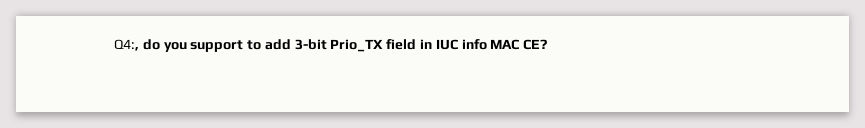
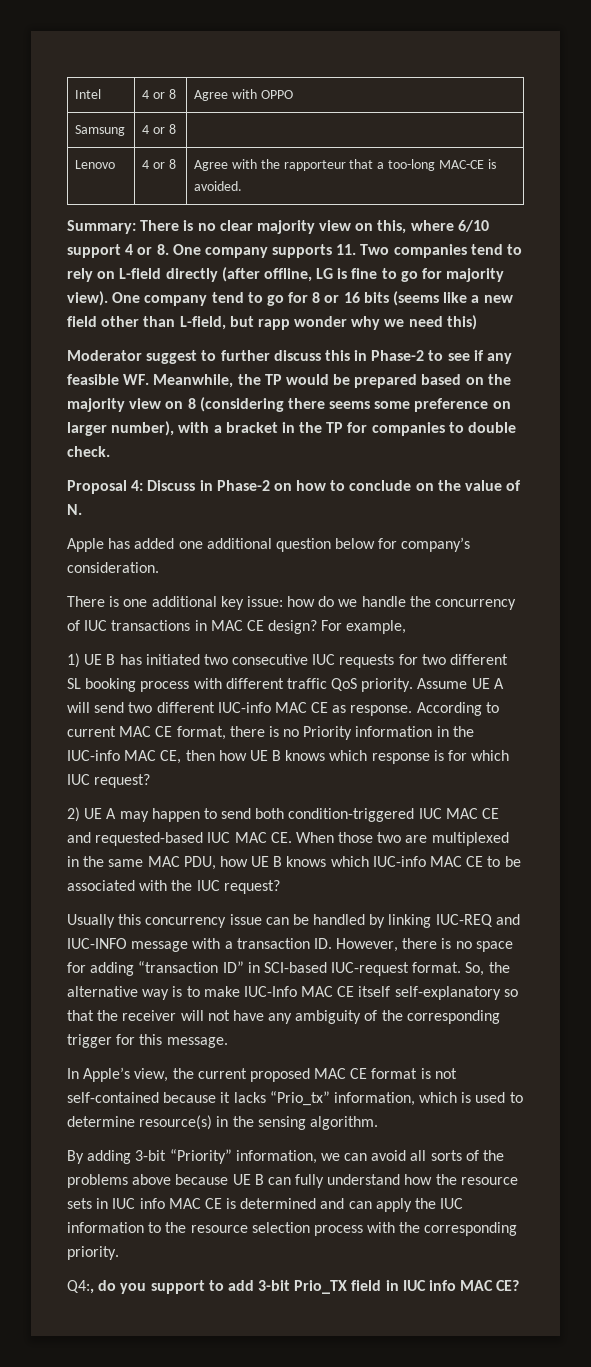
(114, 45) none -> [75,89,102,99] [142,89,176,99] [194,89,293,101] [75,125,126,136] [142,124,176,134] [75,160,116,169] [142,159,176,169] [194,159,496,171] [194,181,243,191] [67,220,489,234] [67,244,523,258] [67,267,505,282] [67,291,513,306] [67,315,477,330] [67,350,513,364] [67,374,511,388] [67,397,511,412] [67,421,517,436] [67,446,110,457] [67,480,522,494] [67,504,82,515] [67,537,471,552] [67,562,159,573] [67,596,517,610] [67,620,407,634] [67,653,509,668] [67,678,504,692] [67,702,499,716] [67,726,474,740] [67,750,510,764] [67,774,151,788] [67,807,500,822] [67,832,509,846] [67,856,521,870] [67,880,280,894] [67,914,520,928] [67,938,513,952] [67,961,510,976] [67,986,518,1000] [67,1010,500,1024] [67,1034,228,1048] [67,1067,457,1082] [67,1091,523,1106] [67,1115,378,1130] [67,1149,505,1164] [67,1174,518,1188] [67,1198,464,1212] [67,1222,518,1236] [67,1246,119,1260] Intel | 4 or 8 | Agree with OPPO // Samsung | 4 or 8 | // Lenovo | 4 or 8 | Agree with the rapporteur that a too-long MAC-CE is avoided. // Summary: There is no clear majority view on this, where 6/10 support 4 or 8. One company supports 11. Two companies tend to rely on L-field directly (after offline, LG is fine to go for majority view). One company tend to go for 8 or 16 bits (seems like a new field other than L-field, but rapp wonder why we need this) // Moderator suggest to further discuss this in Phase-2 to see if any feasible WF. Meanwhile, the TP would be prepared based on the majority view on 8 (considering there seems some preference on larger number), with a bracket in the TP for companies to double check. // Proposal 4: Discuss in Phase-2 on how to conclude on the value of N. // Apple has added one additional question below for company’s consideration. // There is one additional key issue: how do we handle the concurrency of IUC transactions in MAC CE design? For example, // 1) UE B has initiated two consecutive IUC requests for two different SL booking process with different traffic QoS priority. Assume UE A will send two different IUC-info MAC CE as response. According to current MAC CE format, there is no Priority information in the IUC-info MAC CE, then how UE B knows which response is for which IUC request? // 2) UE A may happen to send both condition-triggered IUC MAC CE and requested-based IUC MAC CE. When those two are multiplexed in the same MAC PDU, how UE B knows which IUC-info MAC CE to be associated with the IUC request? // Usually this concurrency issue can be handled by linking IUC-REQ and IUC-INFO message with a transaction ID. However, there is no space for adding “transaction ID” in SCI-based IUC-request format. So, the alternative way is to make IUC-Info MAC CE itself self-explanatory so that the receiver will not have any ambiguity of the corresponding trigger for this message. // In Apple’s view, the current proposed MAC CE format is not self-contained because it lacks “Prio_tx” information, which is used to determine resource(s) in the sensing algorithm. // By adding 3-bit “Priority” information, we can avoid all sorts of the problems above because UE B can fully understand how the resource sets in IUC info MAC CE is determined and can apply the IUC information to the resource selection process with the corresponding priority. //

